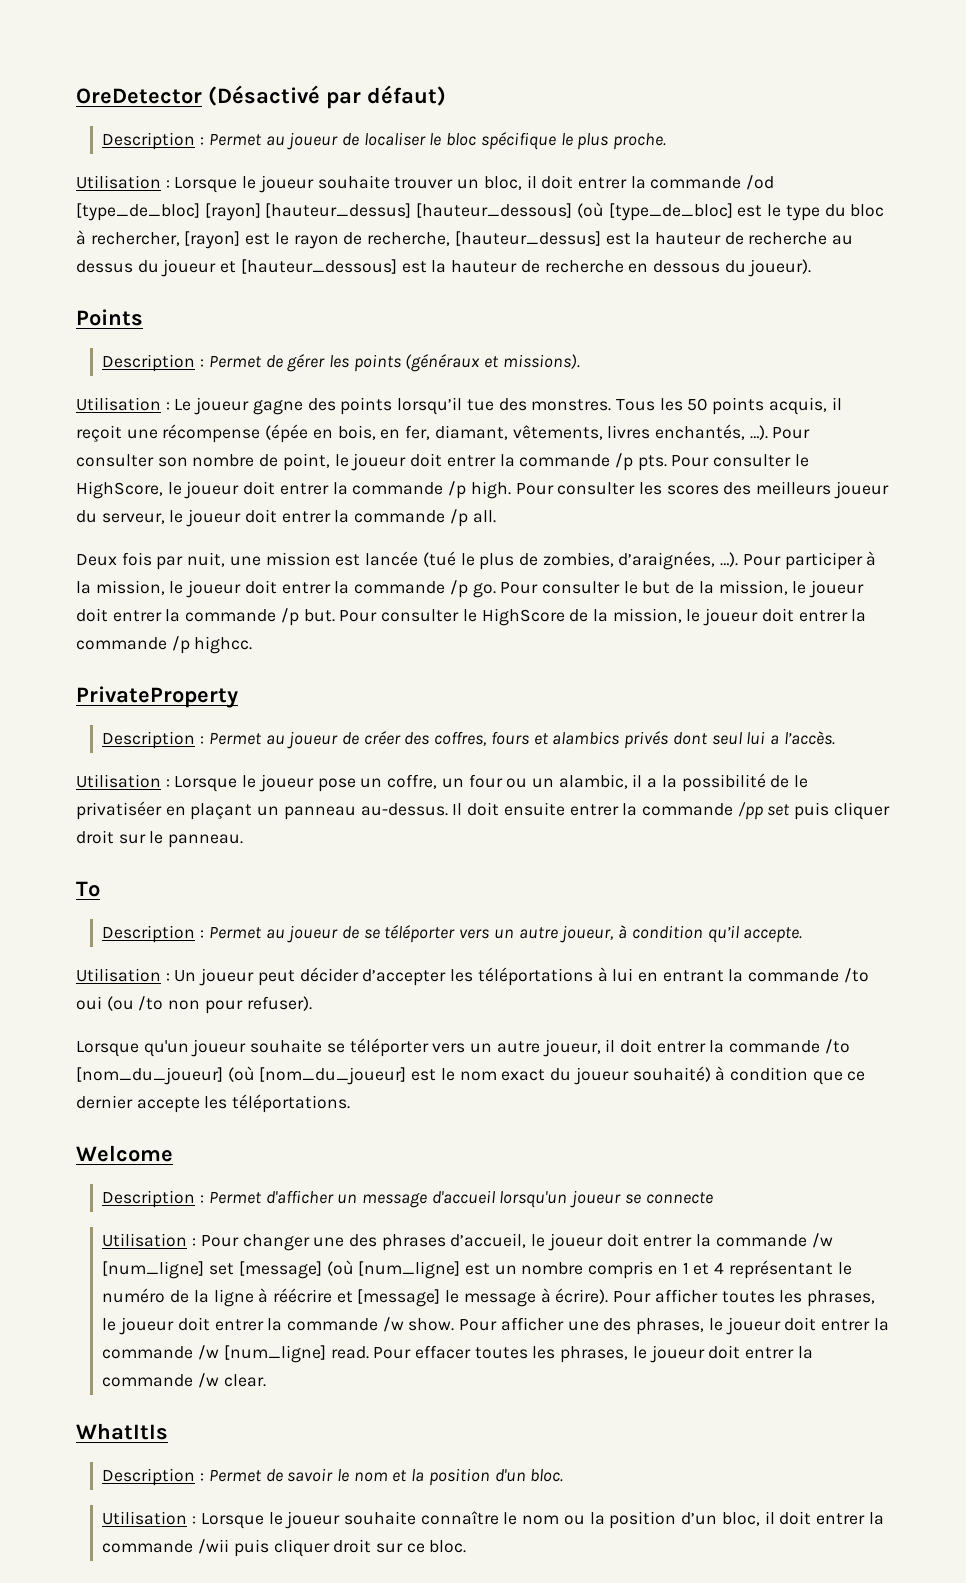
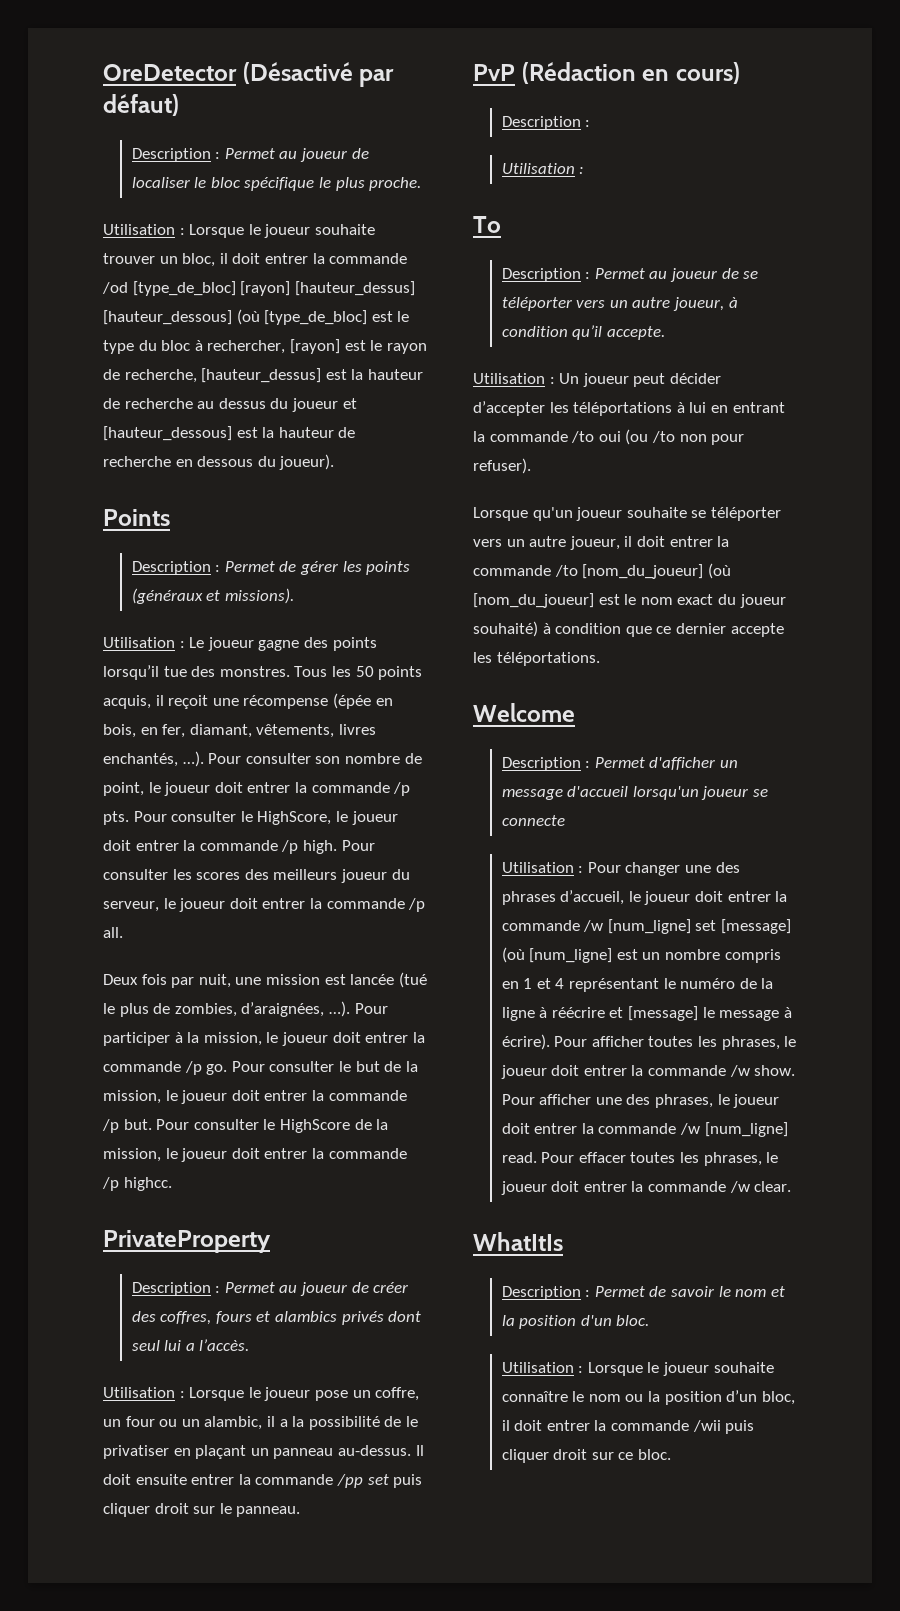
[76,801,162,820] privatiséer -> [103,1445,169,1459] privatiser
(244, 841) none -> [473,62,740,84] [501,116,591,130] [501,163,585,174] // PvP (Rédaction en cours) // Description : // Utilisation :

